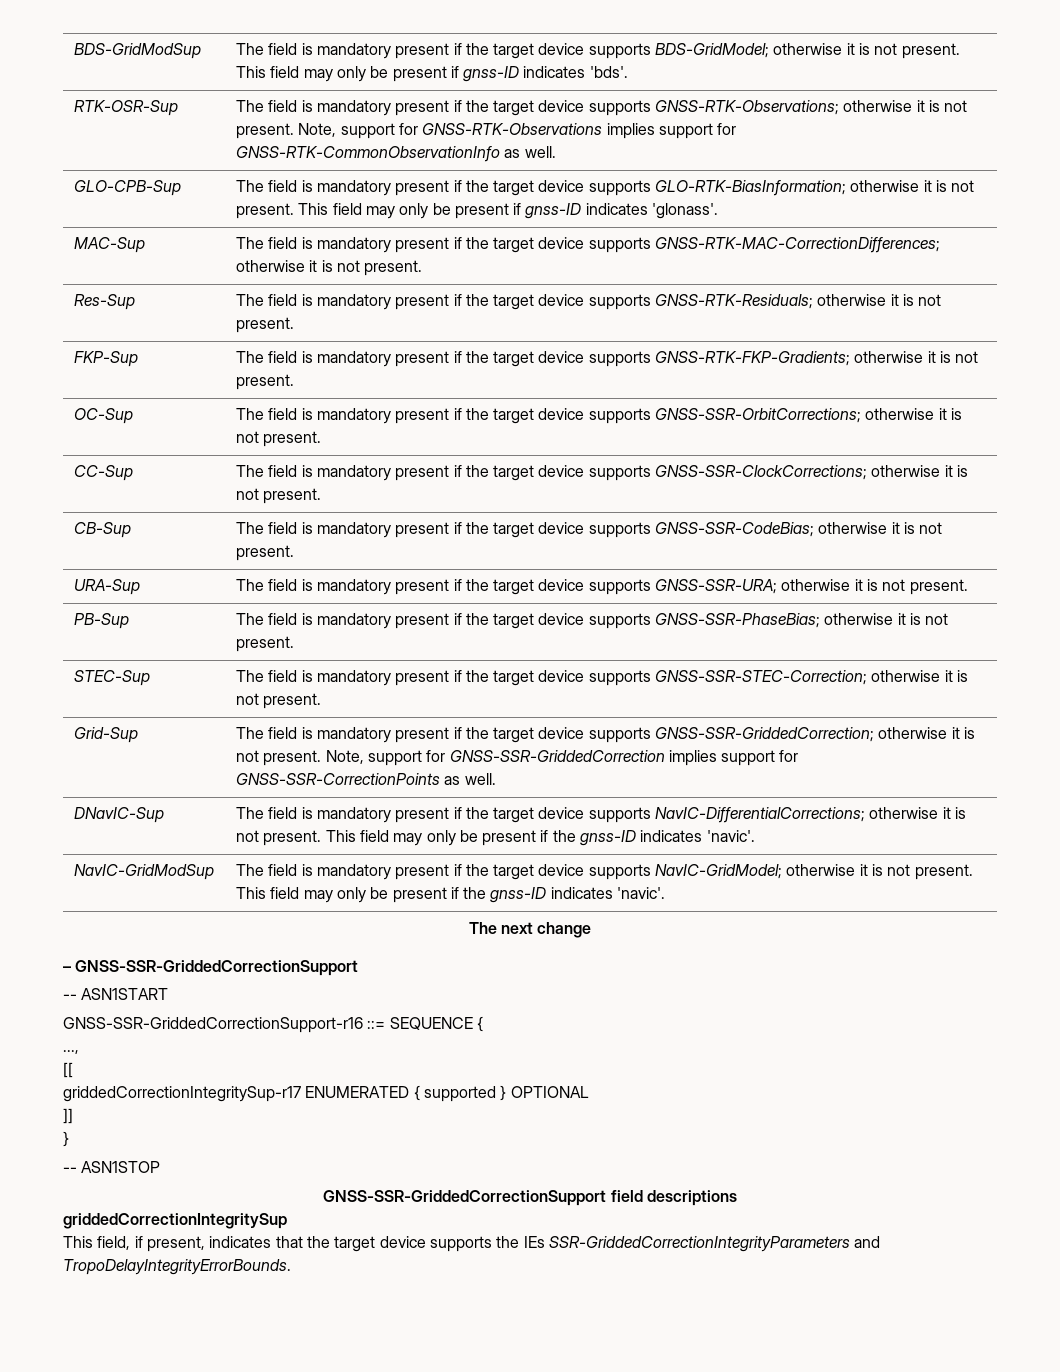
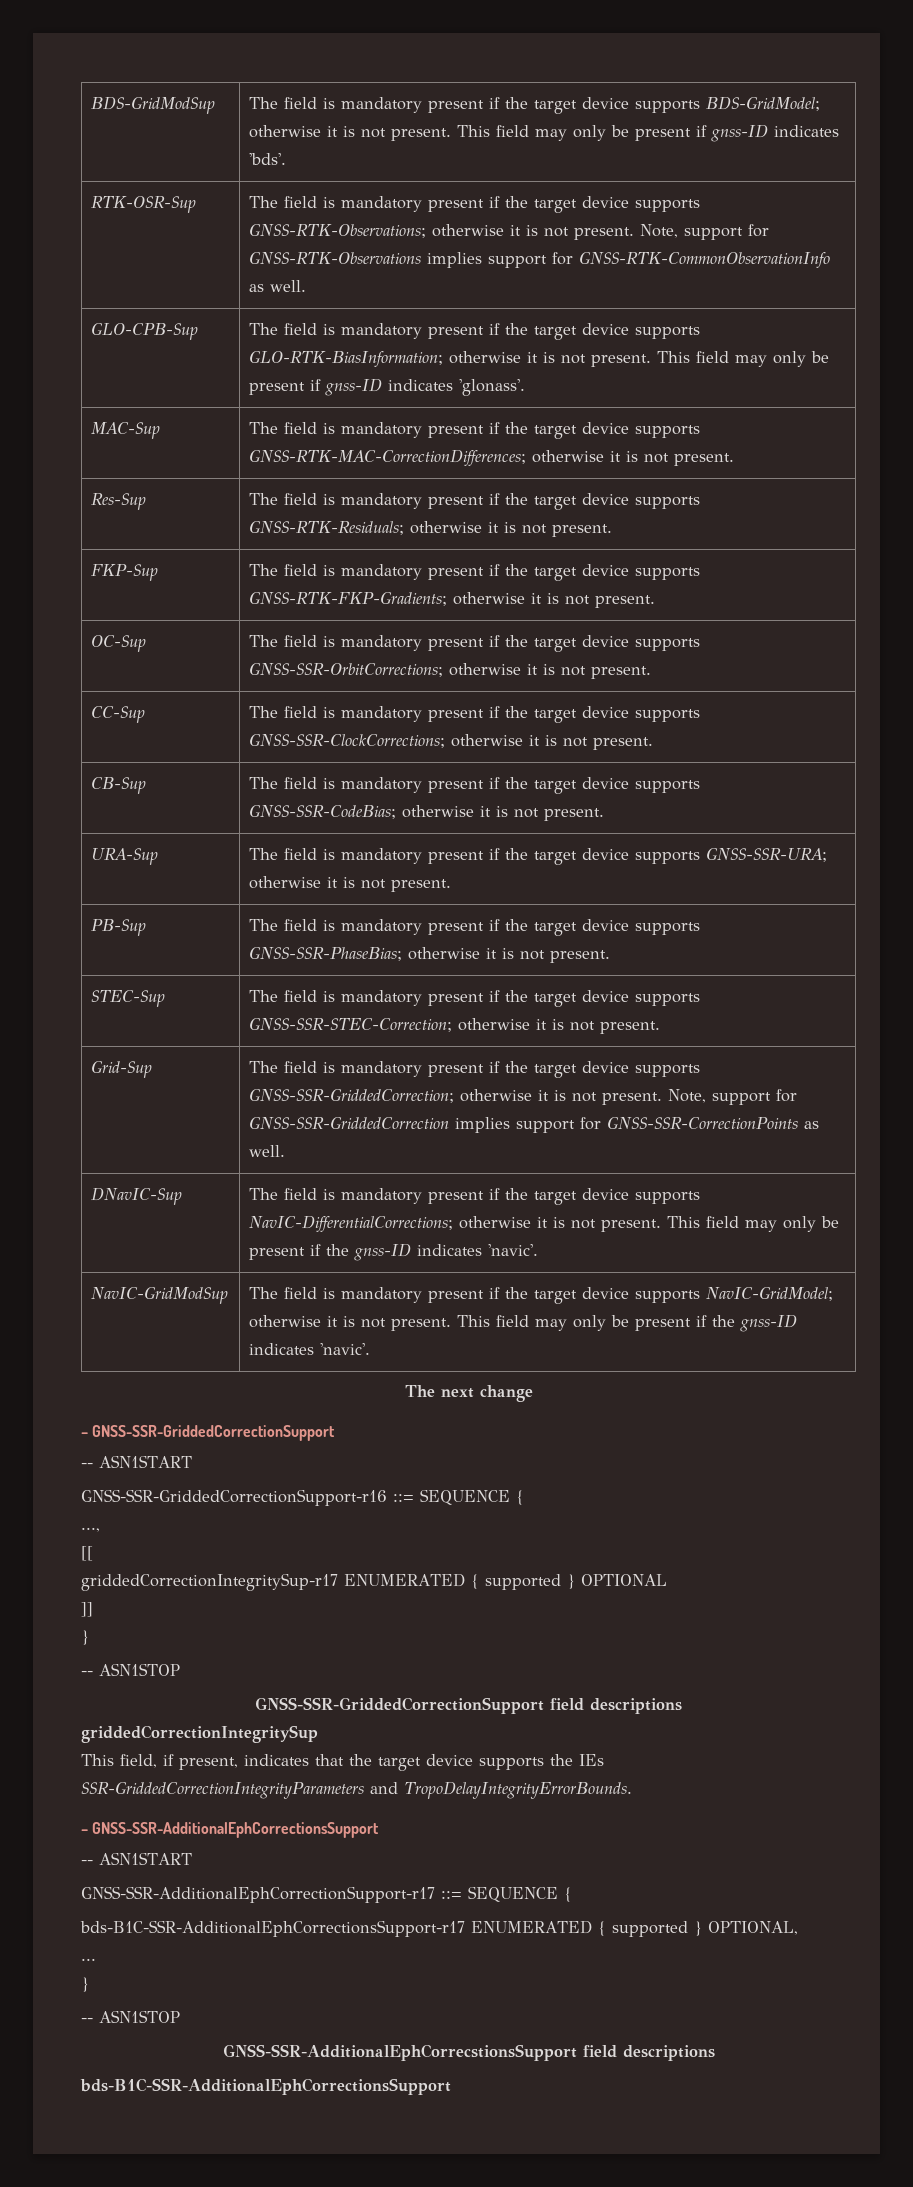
(291, 1267) none -> [81,1822,380,1838] [81,1852,192,1865] [81,1886,572,1903] [80,1920,798,1937] [81,1958,96,1961] [81,1977,89,1992] [81,2010,180,2023] [222,2044,715,2061] [80,2078,451,2095] // – GNSS-SSR-AdditionalEphCorrectionsSupport // -- ASN1START // GNSS-SSR-AdditionalEphCorrectionSupport-r17 ::= SEQUENCE { // bds-B1C-SSR-AdditionalEphCorrectionsSupport-r17 ENUMERATED { supported } OPTIONAL, // ... // } // -- ASN1STOP // GNSS-SSR-AdditionalEphCorrecstionsSupport field descriptions // bds-B1C-SSR-AdditionalEphCorrectionsSupport

